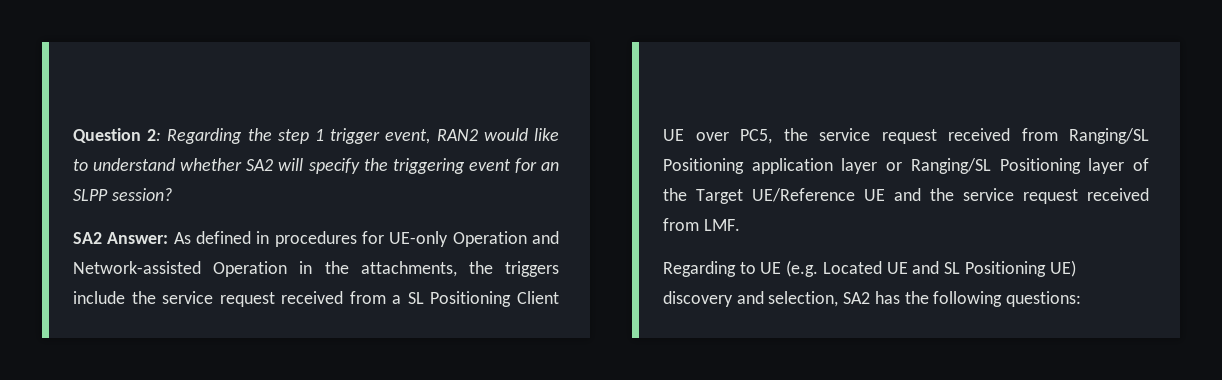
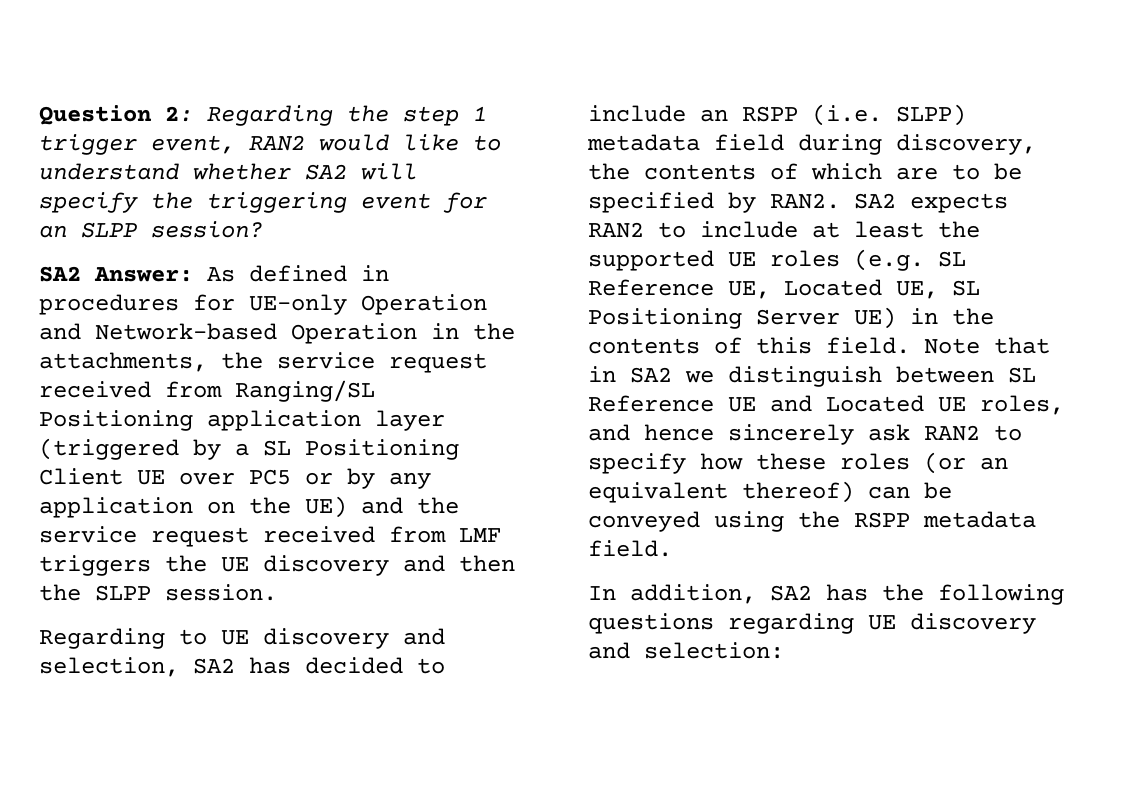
[73,261,201,274] Network-assisted -> [95,323,277,340] Network-based
[505,261,559,277] [73,291,559,307] [663,128,808,144] triggers include the service request received from a SL Positioning Client UE over PC5, the -> (263, 360) none
[886,158,1149,174] [663,188,885,204] or Ranging/SL Positioning layer of the Target UE/Reference UE -> [39,438,459,460] [39,468,431,489] [39,496,347,518] (triggered by a SL Positioning Client UE over PC5 or by any application on the UE)
[703,219,740,231] [663,260,1076,277] LMF. // Regarding to UE (e.g. Located UE and SL Positioning UE) -> [459,528,501,542] [39,555,515,576] [39,584,277,601] [39,628,249,649] LMF triggers the UE discovery and then the SLPP session. // Regarding to UE
[904,291,1082,307] the following questions: -> [305,657,445,674] [588,104,966,126] [587,134,1036,155] [588,163,1022,180] [588,192,1008,213] [588,221,980,238] [588,249,966,271] [588,279,980,299] [588,307,994,329] [588,337,1050,354] [588,366,1036,387] [588,395,1064,415] [588,424,1022,445] [588,452,1008,474] [588,481,952,503] [588,511,1036,532] [588,540,672,557] [588,584,1064,605] [588,613,1036,634] [588,642,784,659] decided to include an RSPP (i.e. SLPP) metadata field during discovery, the contents of which are to be specified by RAN2. SA2 expects RAN2 to include at least the supported UE roles (e.g. SL Reference UE, Located UE, SL Positioning Server UE) in the contents of this field. Note that in SA2 we distinguish between SL Reference UE and Located UE roles, and hence sincerely ask RAN2 to specify how these roles (or an equivalent thereof) can be conveyed using the RSPP metadata field. // In addition, SA2 has the following questions regarding UE discovery and selection:

